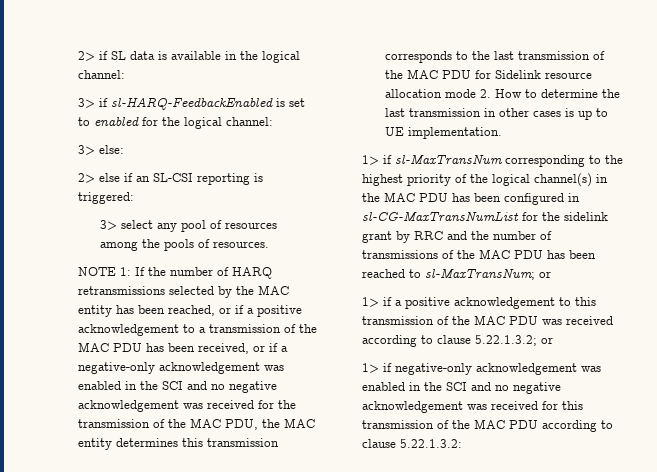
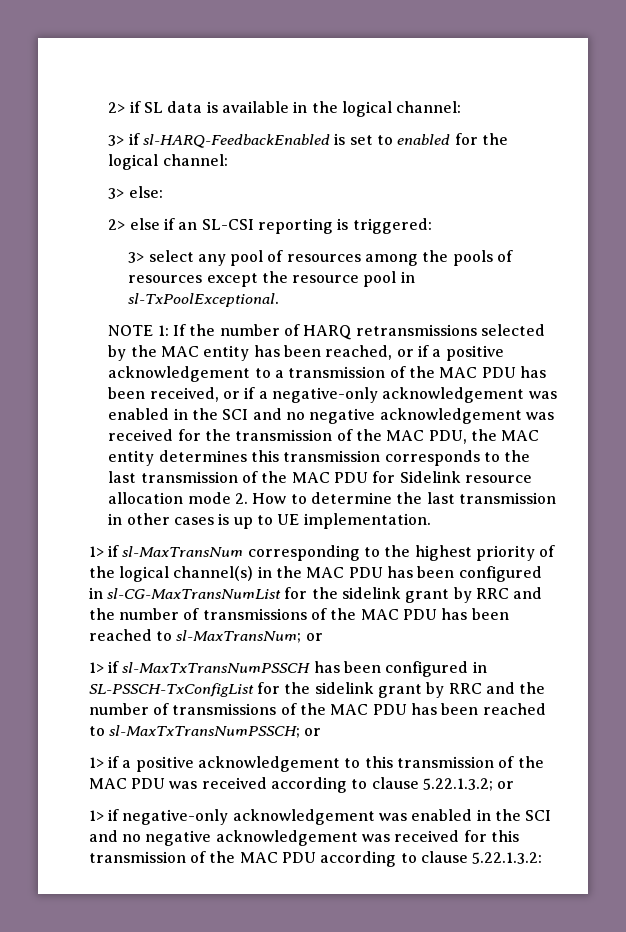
[213,241,270,248] resources. -> [128,271,415,287] [128,293,280,307] resources except the resource pool in sl-TxPoolExceptional.
(551, 274) none -> [88,661,487,677] [88,682,546,698] [88,703,546,715] [88,725,322,738] // 1> if sl-MaxTxTransNumPSSCH has been configured in SL-PSSCH-TxConfigList for the sidelink grant by RRC and the number of transmissions of the MAC PDU has been reached to sl-MaxTxTransNumPSSCH; or

